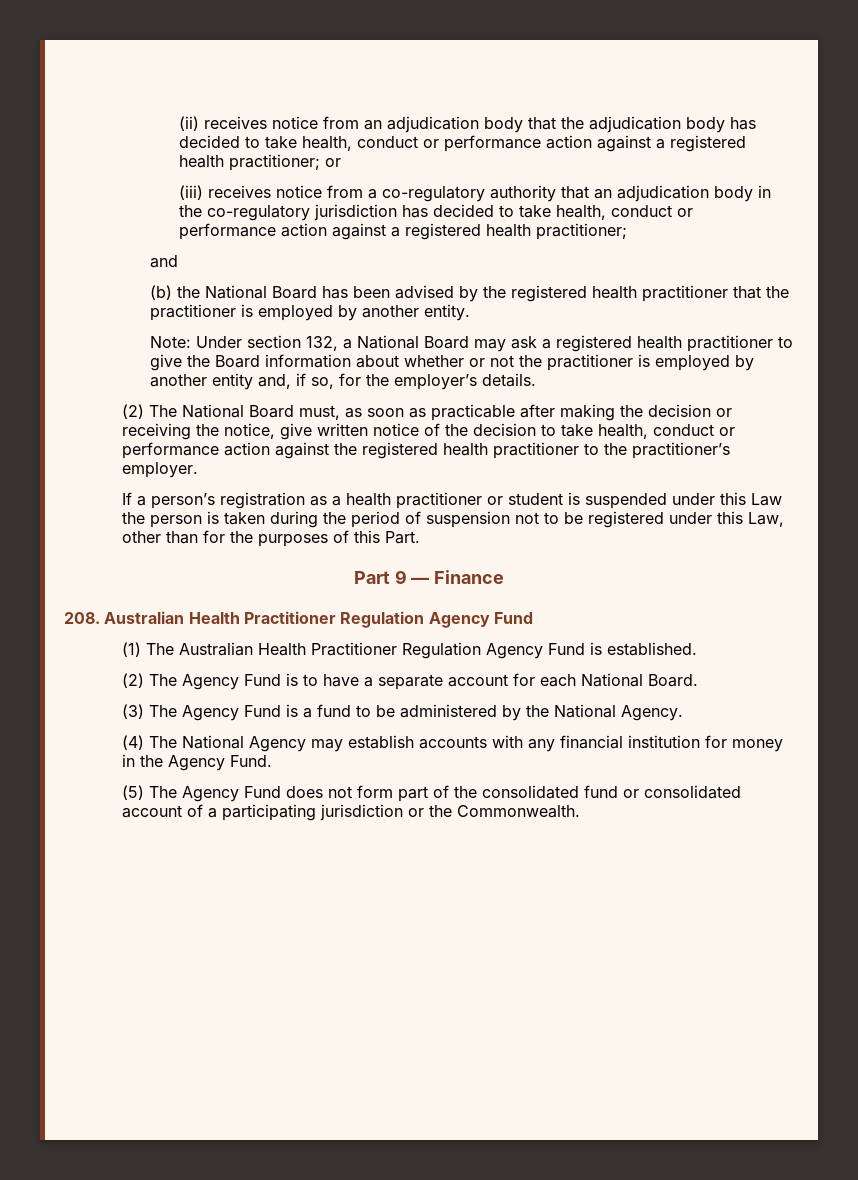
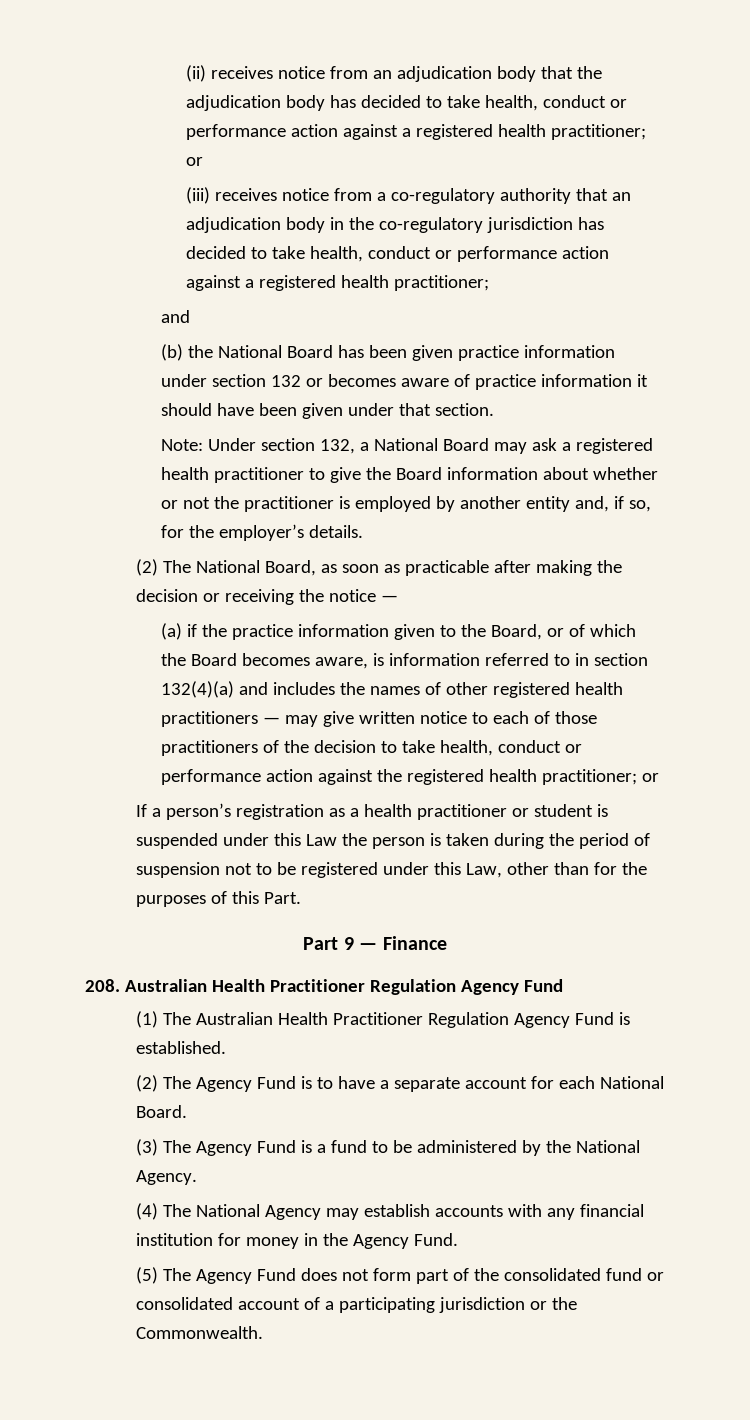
[395,285,790,302] [150,304,471,321] advised by the registered health practitioner that the practitioner is employed by another entity. -> [411,345,615,361] [161,374,648,390] [161,403,494,419] given practice information under section 132 or becomes aware of practice information it should have been given under that section.
[248,405,340,420] Board must, -> [264,560,316,576] Board,
[223,423,419,440] notice, give written notice -> [328,589,398,602] [161,623,636,640] [161,653,648,669] [161,681,623,698] [161,711,597,727] [161,740,259,756] notice — // (a) if the practice information given to the Board, or of which the Board becomes aware, is information referred to in section 132(4)(a) and includes the names of other registered health practitioners — may give written notice to each of those practitioners
[492,442,730,459] [121,462,198,478] practitioner to the practitioner’s employer. -> [541,769,659,785] practitioner; or

